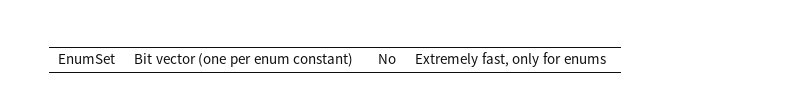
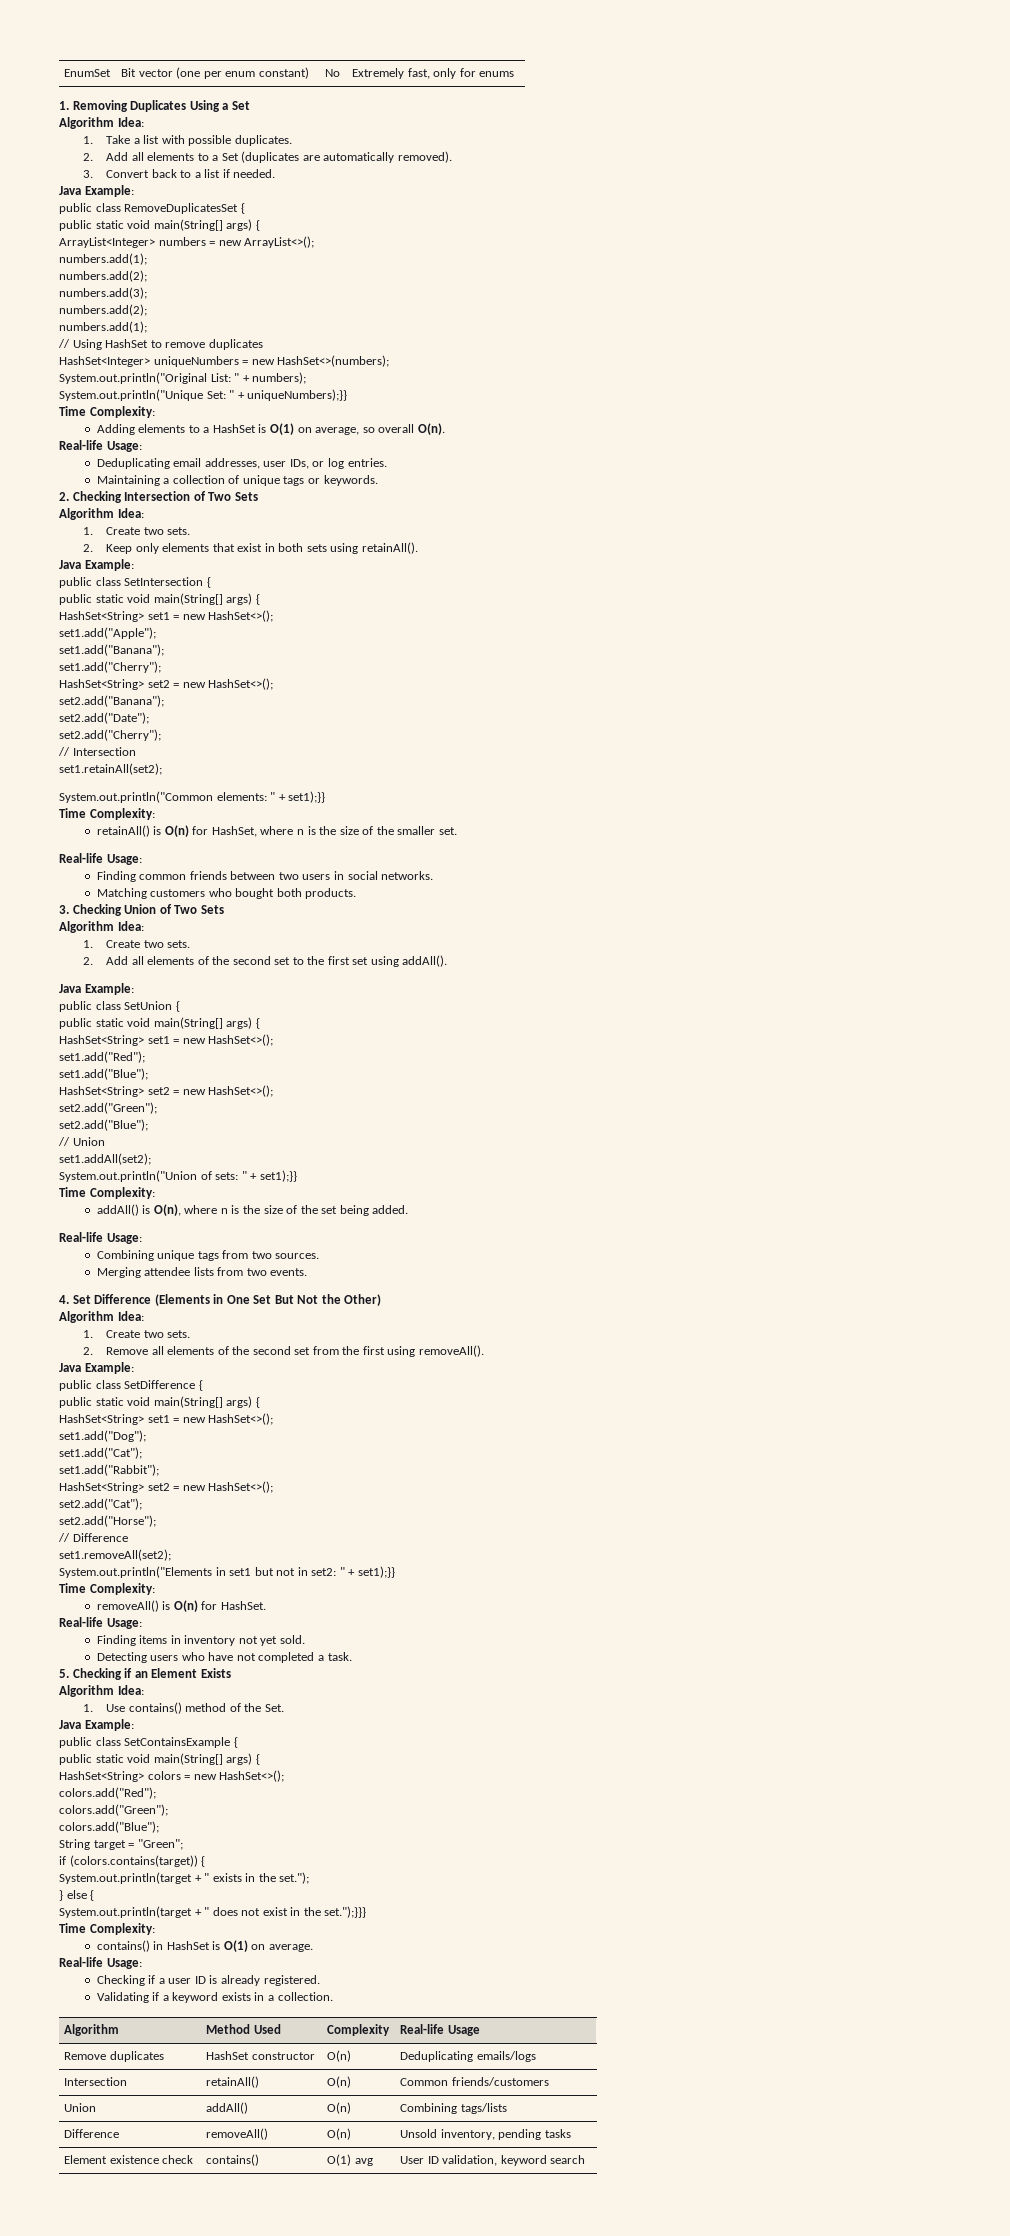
(606, 60) none -> [59,100,250,112] [59,117,144,129] [82,135,292,146] [82,151,452,163] [82,169,276,178] [59,185,134,197] [59,203,245,214] [59,219,260,231] [59,236,315,248] [59,253,147,265] [59,270,147,282] [59,287,147,299] [59,304,147,316] [59,321,147,333] [58,339,263,350] [59,355,390,367] [59,372,307,384] [59,389,348,401] [59,406,155,418] [96,423,445,435] [59,440,142,452] [96,458,387,469] [96,475,378,486] [59,491,258,503] [59,508,144,520] [82,527,191,535] [82,542,418,554] [59,559,134,571] [59,577,211,588] [59,593,260,605] [59,610,274,622] [59,627,156,639] [59,644,164,656] [59,661,161,673] [59,678,274,690] [59,695,164,707] [59,712,149,724] [59,729,161,741] [58,747,136,756] [59,763,162,775] [59,791,326,803] [59,808,155,820] [96,825,457,837] [59,853,142,865] [96,871,434,882] [96,888,357,899] [59,904,224,916] [59,921,144,933] [82,940,191,948] [82,955,448,967] [59,983,134,995] [59,1001,180,1012] [59,1017,260,1029] [59,1034,274,1046] [59,1051,145,1063] [59,1068,148,1080] [59,1085,274,1097] [59,1102,157,1114] [59,1119,148,1131] [58,1137,105,1146] [59,1153,151,1165] [59,1170,297,1182] [59,1187,155,1199] [96,1204,409,1216] [59,1232,142,1244] [96,1250,320,1261] [96,1267,308,1278] [59,1294,382,1306] [59,1311,144,1323] [82,1330,191,1338] [82,1345,484,1357] [59,1362,134,1374] [59,1380,203,1391] [59,1396,260,1408] [59,1413,274,1425] [59,1430,146,1442] [59,1447,142,1459] [59,1464,159,1476] [59,1481,274,1493] [59,1498,142,1510] [59,1515,156,1527] [58,1533,128,1542] [59,1549,171,1561] [59,1566,395,1578] [59,1583,155,1595] [96,1600,266,1612] [59,1617,142,1629] [96,1635,305,1646] [96,1652,352,1663] [59,1668,231,1680] [59,1685,144,1697] [82,1702,284,1714] [59,1719,134,1731] [59,1737,238,1748] [59,1753,260,1765] [59,1770,285,1782] [59,1787,156,1799] [59,1804,168,1816] [59,1821,159,1833] [59,1839,183,1850] [59,1855,206,1867] [59,1872,310,1884] [59,1890,95,1901] [59,1906,367,1918] [59,1923,155,1935] [96,1940,313,1952] [59,1957,142,1969] [96,1975,320,1986] [96,1992,333,2003] [64,2024,120,2036] [206,2024,281,2034] [327,2024,391,2036] [400,2024,480,2036] [64,2051,164,2062] [206,2051,315,2060] [327,2050,352,2062] [400,2051,536,2062] [64,2077,128,2086] [206,2076,260,2088] [327,2076,352,2088] [400,2077,549,2086] [64,2103,97,2112] [206,2102,249,2114] [327,2102,352,2114] [400,2103,507,2114] [64,2129,120,2138] [206,2128,269,2140] [327,2128,352,2140] [400,2129,571,2140] [64,2155,194,2164] [206,2154,260,2166] [327,2154,373,2166] [400,2155,586,2166] // 1. Removing Duplicates Using a Set // Algorithm Idea: // 1. Take a list with possible duplicates. // 2. Add all elements to a Set (duplicates are automatically removed). // 3. Convert back to a list if needed. // Java Example: // public class RemoveDuplicatesSet { // public static void main(String[] args) { // ArrayList<Integer> numbers = new ArrayList<>(); // numbers.add(1); // numbers.add(2); // numbers.add(3); // numbers.add(2); // numbers.add(1); // // Using HashSet to remove duplicates // HashSet<Integer> uniqueNumbers = new HashSet<>(numbers); // System.out.println("Original List: " + numbers); // System.out.println("Unique Set: " + uniqueNumbers);}} // Time Complexity: // Adding elements to a HashSet is O(1) on average, so overall O(n). // Real-life Usage: // Deduplicating email addresses, user IDs, or log entries. // Maintaining a collection of unique tags or keywords. // 2. Checking Intersection of Two Sets // Algorithm Idea: // 1. Create two sets. // 2. Keep only elements that exist in both sets using retainAll(). // Java Example: // public class SetIntersection { // public static void main(String[] args) { // HashSet<String> set1 = new HashSet<>(); // set1.add("Apple"); // set1.add("Banana"); // set1.add("Cherry"); // HashSet<String> set2 = new HashSet<>(); // set2.add("Banana"); // set2.add("Date"); // set2.add("Cherry"); // // Intersection // set1.retainAll(set2); // System.out.println("Common elements: " + set1);}} // Time Complexity: // retainAll() is O(n) for HashSet, where n is the size of the smaller set. // Real-life Usage: // Finding common friends between two users in social networks. // Matching customers who bought both products. // 3. Checking Union of Two Sets // Algorithm Idea: // 1. Create two sets. // 2. Add all elements of the second set to the first set using addAll(). // Java Example: // public class SetUnion { // public static void main(String[] args) { // HashSet<String> set1 = new HashSet<>(); // set1.add("Red"); // set1.add("Blue"); // HashSet<String> set2 = new HashSet<>(); // set2.add("Green"); // set2.add("Blue"); // // Union // set1.addAll(set2); // System.out.println("Union of sets: " + set1);}} // Time Complexity: // addAll() is O(n), where n is the size of the set being added. // Real-life Usage: // Combining unique tags from two sources. // Merging attendee lists from two events. // 4. Set Difference (Elements in One Set But Not the Other) // Algorithm Idea: // 1. Create two sets. // 2. Remove all elements of the second set from the first using removeAll(). // Java Example: // public class SetDifference { // public static void main(String[] args) { // HashSet<String> set1 = new HashSet<>(); // set1.add("Dog"); // set1.add("Cat"); // set1.add("Rabbit"); // HashSet<String> set2 = new HashSet<>(); // set2.add("Cat"); // set2.add("Horse"); // // Difference // set1.removeAll(set2); // System.out.println("Elements in set1 but not in set2: " + set1);}} // Time Complexity: // removeAll() is O(n) for HashSet. // Real-life Usage: // Finding items in inventory not yet sold. // Detecting users who have not completed a task. // 5. Checking if an Element Exists // Algorithm Idea: // 1. Use contains() method of the Set. // Java Example: // public class SetContainsExample { // public static void main(String[] args) { // HashSet<String> colors = new HashSet<>(); // colors.add("Red"); // colors.add("Green"); // colors.add("Blue"); // String target = "Green"; // if (colors.contains(target)) { // System.out.println(target + " exists in the set."); // } else { // System.out.println(target + " does not exist in the set.");}}} // Time Complexity: // contains() in HashSet is O(1) on average. // Real-life Usage: // Checking if a user ID is already registered. // Validating if a keyword exists in a collection. // Algorithm | Method Used | Complexity | Real-life Usage // Remove duplicates | HashSet constructor | O(n) | Deduplicating emails/logs // Intersection | retainAll() | O(n) | Common friends/customers // Union | addAll() | O(n) | Combining tags/lists // Difference | removeAll() | O(n) | Unsold inventory, pending tasks // Element existence check | contains() | O(1) avg | User ID validation, keyword search

